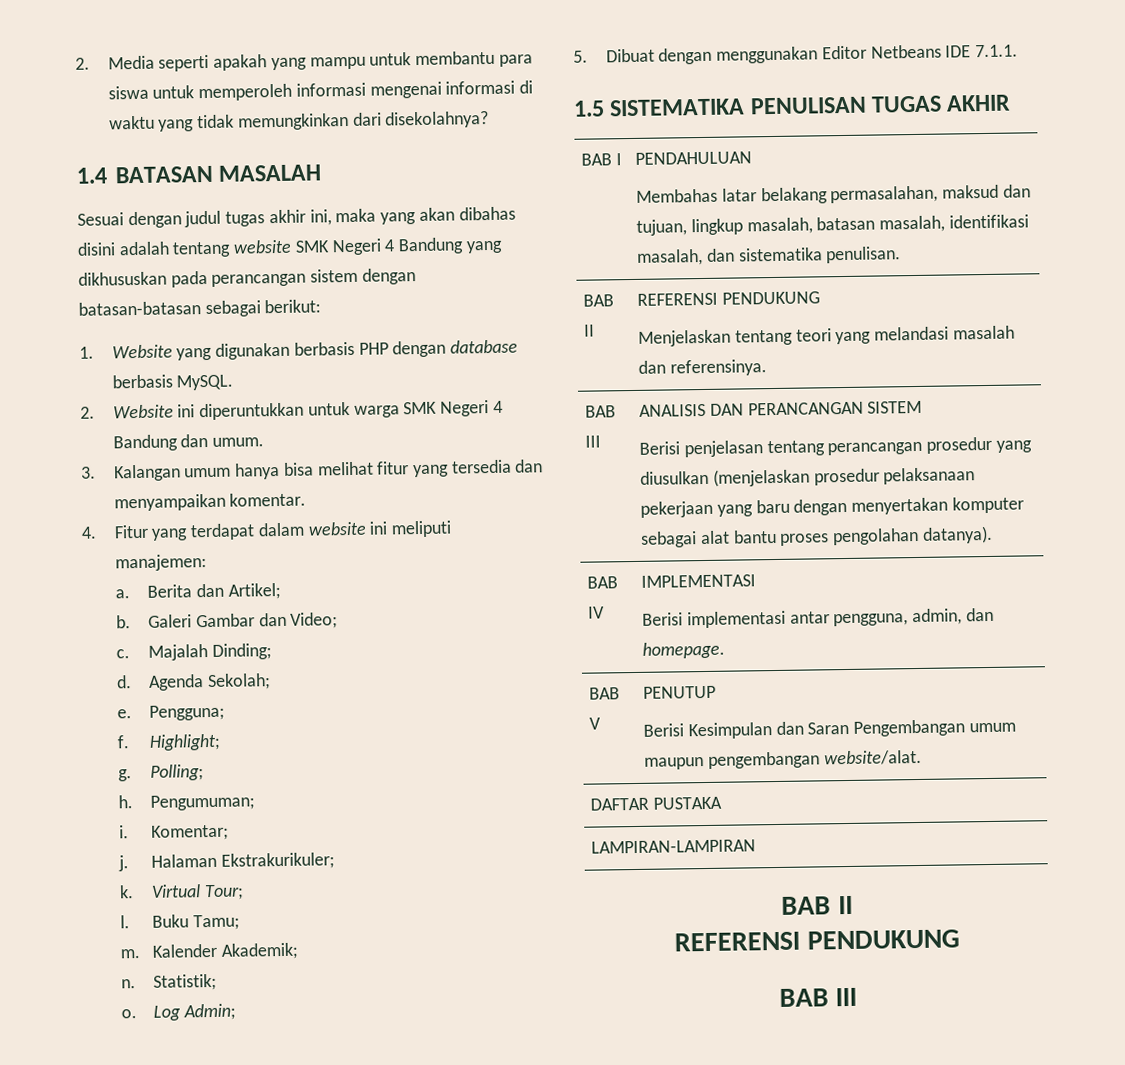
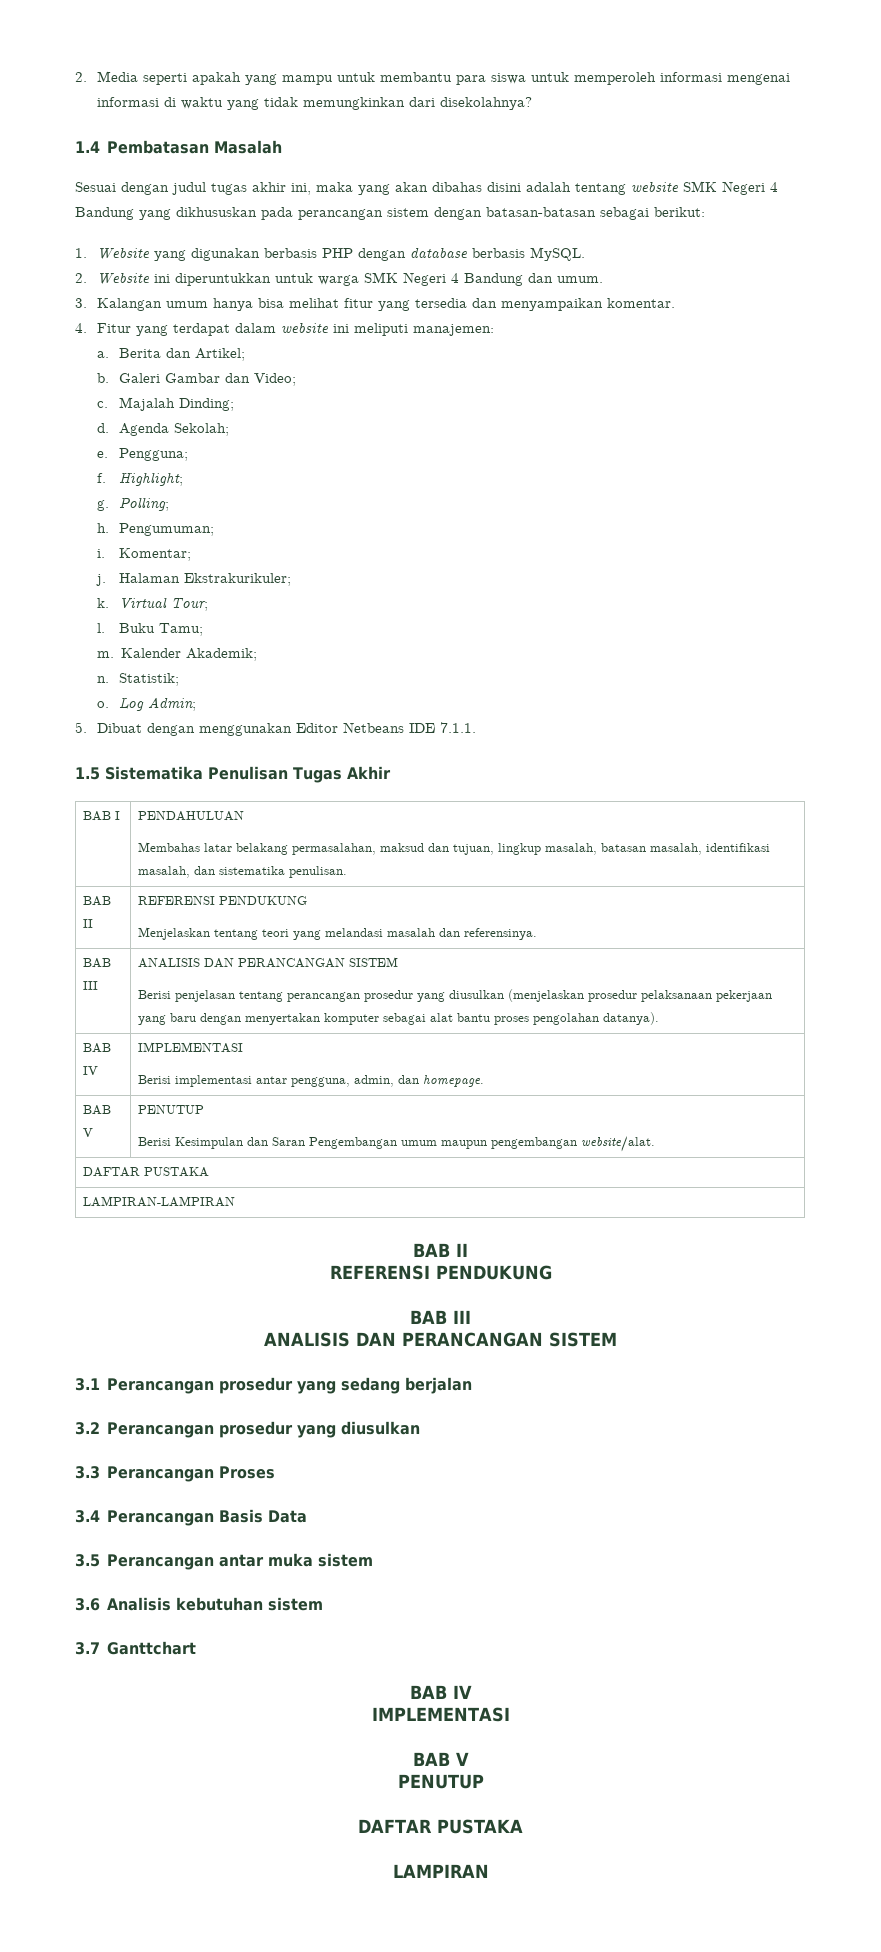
[114,164,322,184] BATASAN MASALAH -> [107,140,283,154] Pembatasan Masalah
[609,94,1012,117] SISTEMATIKA PENULISAN TUGAS AKHIR -> [105,766,391,783] Sistematika Penulisan Tugas Akhir
(858, 997) none -> [264,1332,617,1347] [75,1377,473,1394] [75,1421,421,1438] [75,1466,276,1482] [75,1509,308,1526] [75,1553,374,1570] [75,1597,324,1611] [75,1641,197,1655] [409,1685,472,1699] [371,1707,510,1722] [412,1752,469,1766] [397,1774,484,1789] [357,1819,524,1834] [392,1864,489,1878] // ANALISIS DAN PERANCANGAN SISTEM // 3.1 Perancangan prosedur yang sedang berjalan // 3.2 Perancangan prosedur yang diusulkan // 3.3 Perancangan Proses // 3.4 Perancangan Basis Data // 3.5 Perancangan antar muka sistem // 3.6 Analisis kebutuhan sistem // 3.7 Ganttchart // BAB IV // IMPLEMENTASI // BAB V // PENUTUP // DAFTAR PUSTAKA // LAMPIRAN

